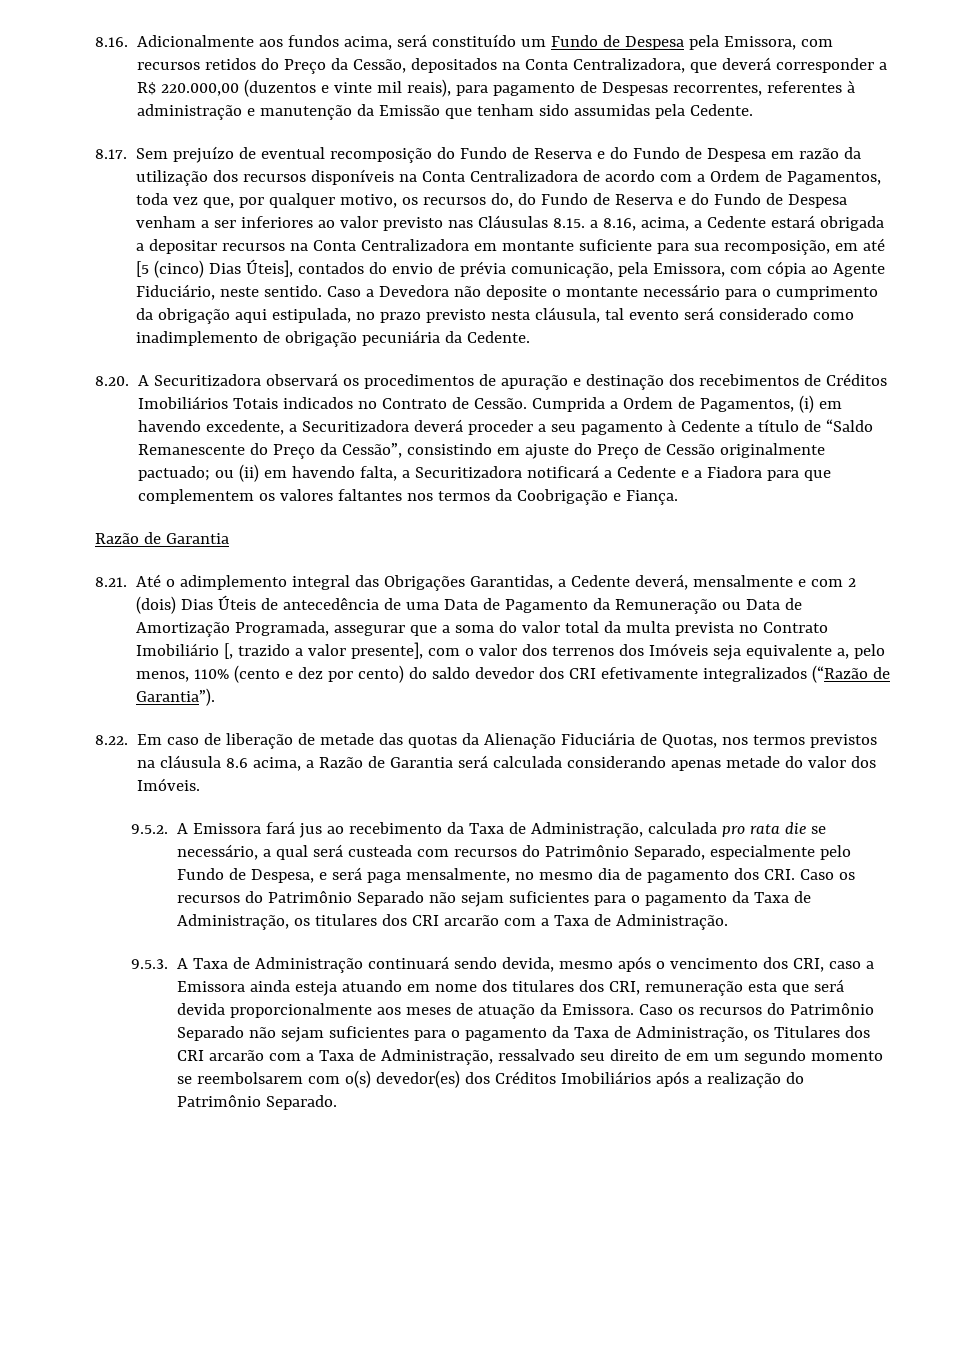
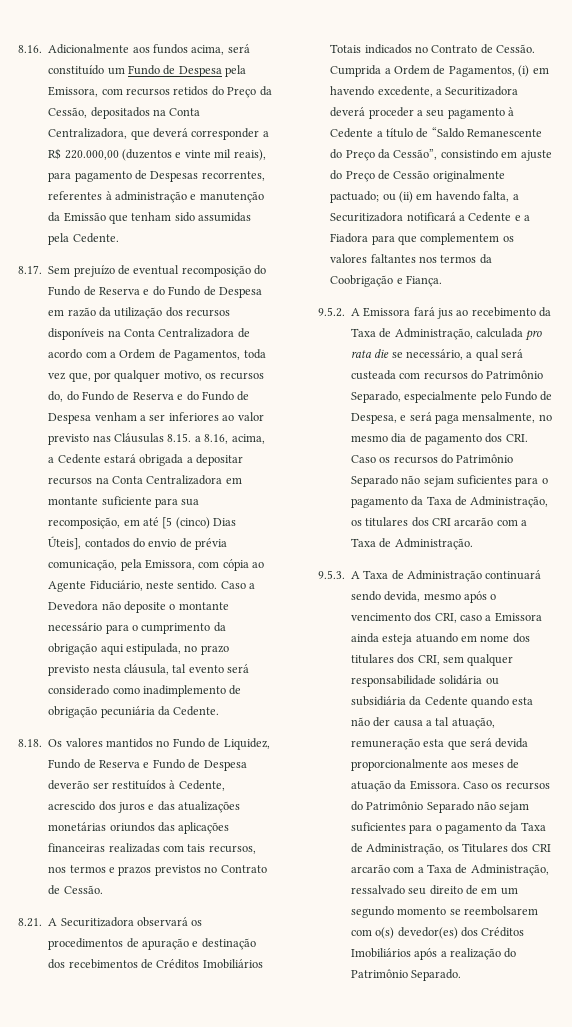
[95,376,129,386] 8.20. -> [18,738,270,750] [48,759,247,771] [48,780,225,791] [48,801,241,813] [48,822,230,834] [48,843,256,854] [48,865,267,876] [48,885,103,895] [18,918,42,927] 8.18. Os valores mantidos no Fundo de Liquidez, Fundo de Reserva e Fundo de Despesa deverão ser restituídos à Cedente, acrescido dos juros e das atualizações monetárias oriundos das aplicações financeiras realizadas com tais recursos, nos termos e prazos previstos no Contrato de Cessão. // 8.21.
[95,532,229,544] [95,574,857,591] [136,595,803,614] [136,621,829,637] [136,642,886,660] [136,665,891,683] [136,688,216,706] [95,732,878,749] [137,755,877,771] [137,778,201,791] // Razão de Garantia // 8.21. Até o adimplemento integral das Obrigações Garantidas, a Cedente deverá, mensalmente e com 2 (dois) Dias Úteis de antecedência de uma Data de Pagamento da Remuneração ou Data de Amortização Programada, assegurar que a soma do valor total da multa prevista no Contrato Imobiliário [, trazido a valor presente], com o valor dos terrenos dos Imóveis seja equivalente a, pelo menos, 110% (cento e dez por cento) do saldo devedor dos CRI efetivamente integralizados (“Razão de Garantia”). // 8.22. Em caso de liberação de metade das quotas da Alienação Fiduciária de Quotas, nos termos previstos na cláusula 8.6 acima, a Razão de Garantia será calculada considerando apenas metade do valor dos Imóveis. -> (442, 281) none
(641, 988) none -> [442,654,514,666] [350,675,499,687] [350,696,534,708] [350,717,495,729] sem qualquer responsabilidade solidária ou subsidiária da Cedente quando esta não der causa a tal atuação,

